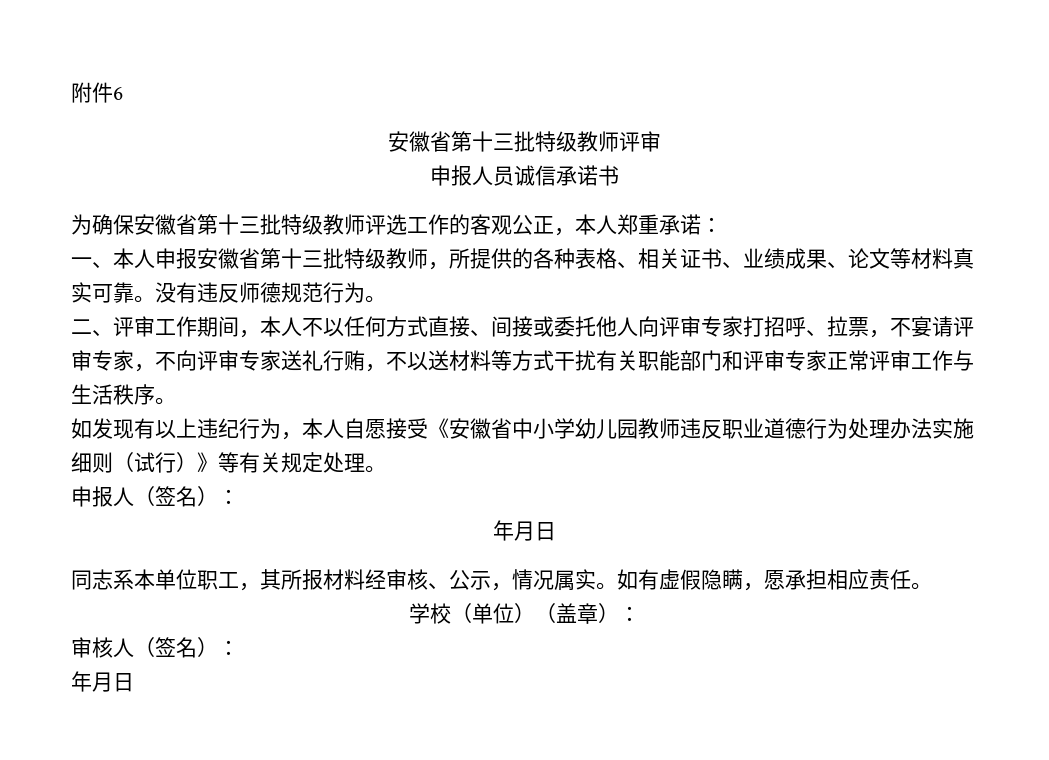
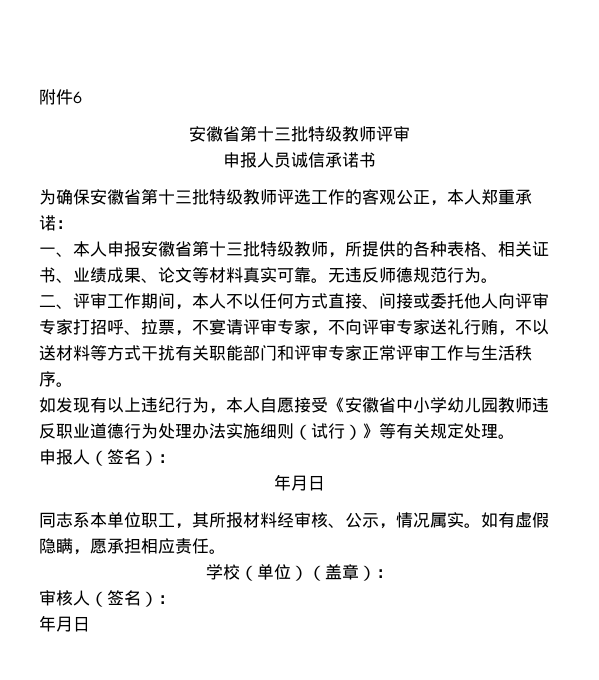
[155,282,197,303] 没有 -> [328,268,345,283] 无

